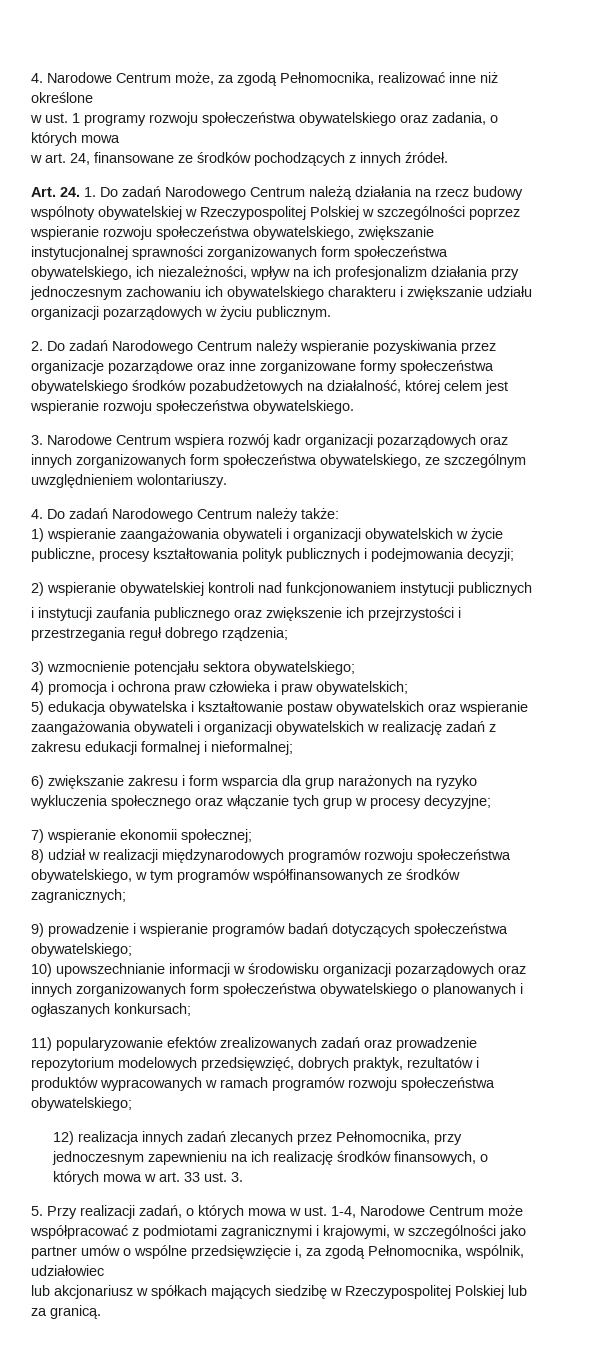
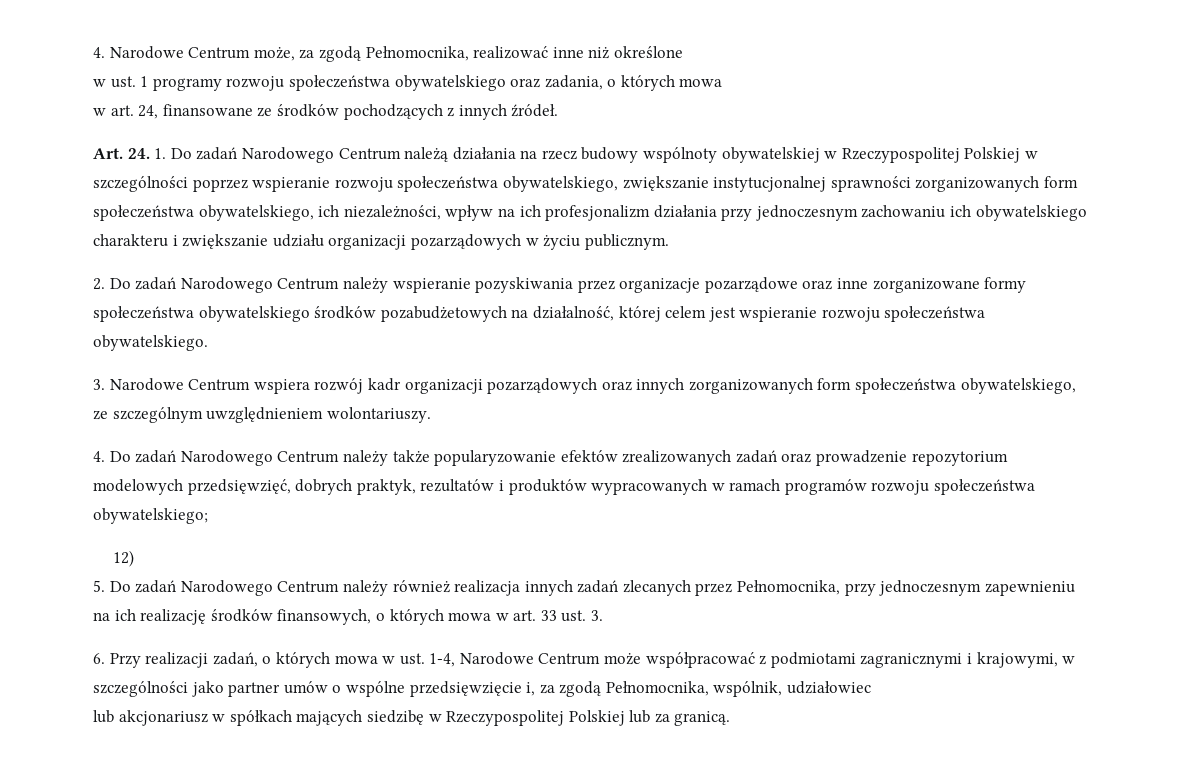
[301,508,339,519] [31,528,503,542] [31,548,514,562] [31,582,532,596] [31,607,461,621] [31,627,288,641] [31,661,355,675] [31,681,408,695] [31,701,528,715] [31,721,496,735] [31,741,293,755] [31,775,477,789] [30,795,491,809] [31,829,252,843] [31,849,511,863] [31,869,460,883] [31,889,126,903] [31,923,508,937] [31,943,132,957] [31,963,526,977] [31,983,523,997] [31,1003,191,1017] [31,1037,52,1051] także: // 1) wspieranie zaangażowania obywateli i organizacji obywatelskich w życie publiczne, procesy kształtowania polityk publicznych i podejmowania decyzji; // 2) wspieranie obywatelskiej kontroli nad funkcjonowaniem instytucji publicznych // i instytucji zaufania publicznego oraz zwiększenie ich przejrzystości i przestrzegania reguł dobrego rządzenia; // 3) wzmocnienie potencjału sektora obywatelskiego; // 4) promocja i ochrona praw człowieka i praw obywatelskich; // 5) edukacja obywatelska i kształtowanie postaw obywatelskich oraz wspieranie zaangażowania obywateli i organizacji obywatelskich w realizację zadań z zakresu edukacji formalnej i nieformalnej; // 6) zwiększanie zakresu i form wsparcia dla grup narażonych na ryzyko wykluczenia społecznego oraz włączanie tych grup w procesy decyzyjne; // 7) wspieranie ekonomii społecznej; // 8) udział w realizacji międzynarodowych programów rozwoju społeczeństwa obywatelskiego, w tym programów współfinansowanych ze środków zagranicznych; // 9) prowadzenie i wspieranie programów badań dotyczących społeczeństwa obywatelskiego; // 10) upowszechnianie informacji w środowisku organizacji pozarządowych oraz innych zorganizowanych form społeczeństwa obywatelskiego o planowanych i ogłaszanych konkursach; // 11) -> [392,450,430,463] także
(74, 1138) none -> [93,580,450,596] // 5. Do zadań Narodowego Centrum należy również
[31,1206,43,1216] 5. -> [93,653,105,664] 6.

